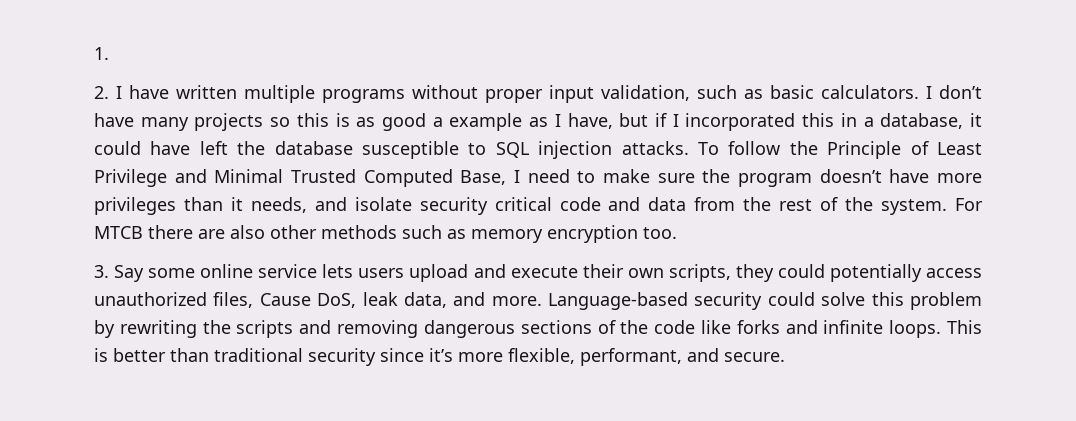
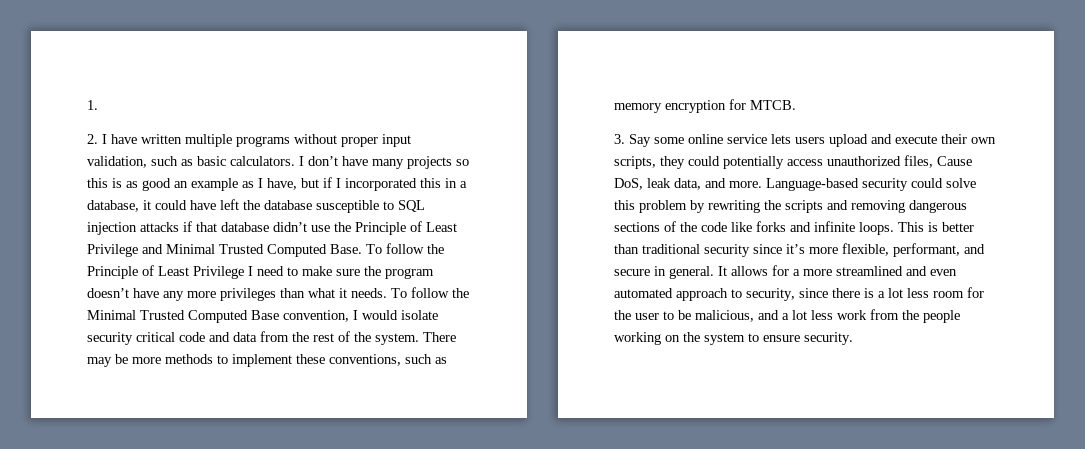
[432,117,443,127] a -> [174,181,188,188] an
[621,141,781,155] attacks. To follow -> [140,221,330,232] attacks if that database didn’t use
[460,170,507,185] Base, -> [330,243,444,254] [87,265,244,279] Base. To follow the Principle of Least Privilege
(930, 176) none -> [163,291,184,301] any
[230,197,347,213] it needs, and -> [308,287,469,298] [87,310,398,323] what it needs. To follow the Minimal Trusted Computed Base convention, I would
[955,198,984,211] [94,225,397,239] For MTCB there are also other methods -> [423,332,456,342] [87,354,401,367] There may be more methods to implement these conventions,
[643,227,677,239] too. -> [729,99,796,110] for MTCB.
[724,352,785,362] secure. -> [614,265,957,279] [614,287,984,301] [614,309,960,323] [614,332,853,345] secure in general. It allows for a more streamlined and even automated approach to security, since there is a lot less room for the user to be malicious, and a lot less work from the people working on the system to ensure security.

